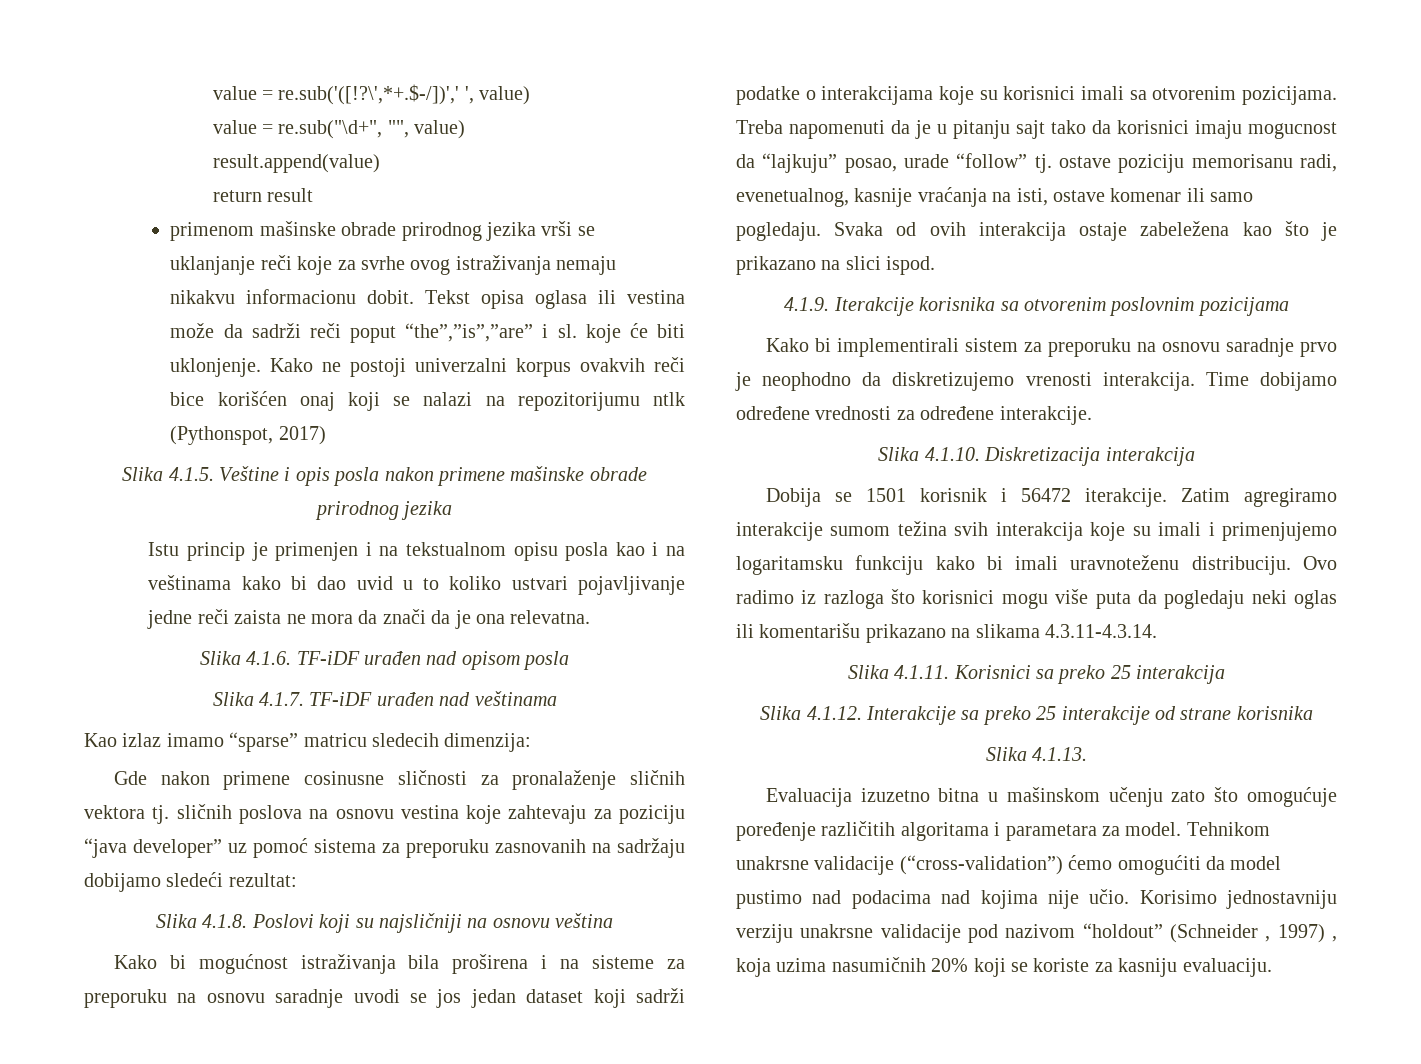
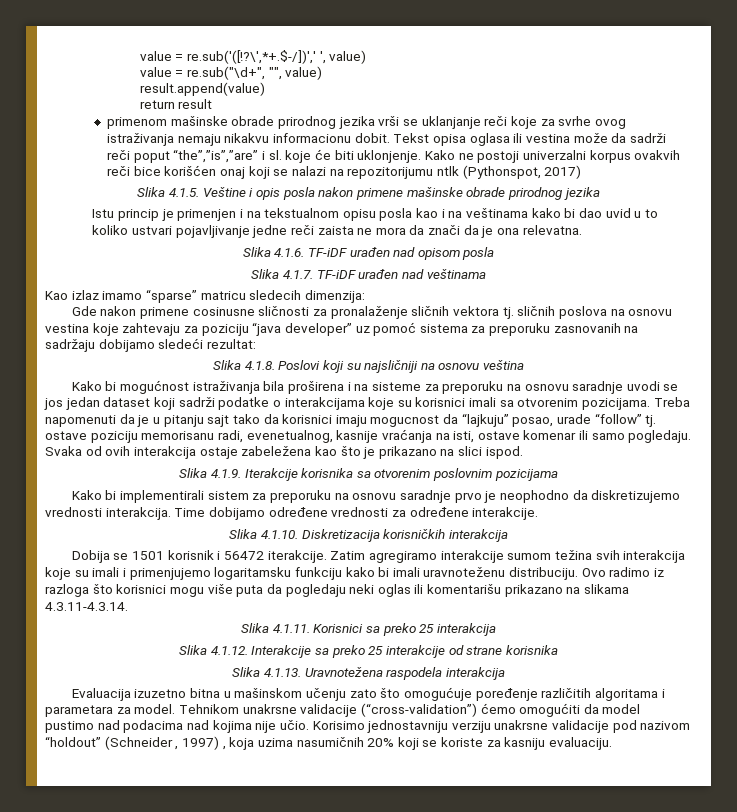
(936, 265) none -> [179,468,208,478] Slika
[1025,372,1092,386] vrenosti -> [45,507,102,517] vrednosti
(1101, 456) none -> [383,528,446,539] korisničkih
(1088, 754) none -> [304,666,505,680] Uravnotežena raspodela interakcija

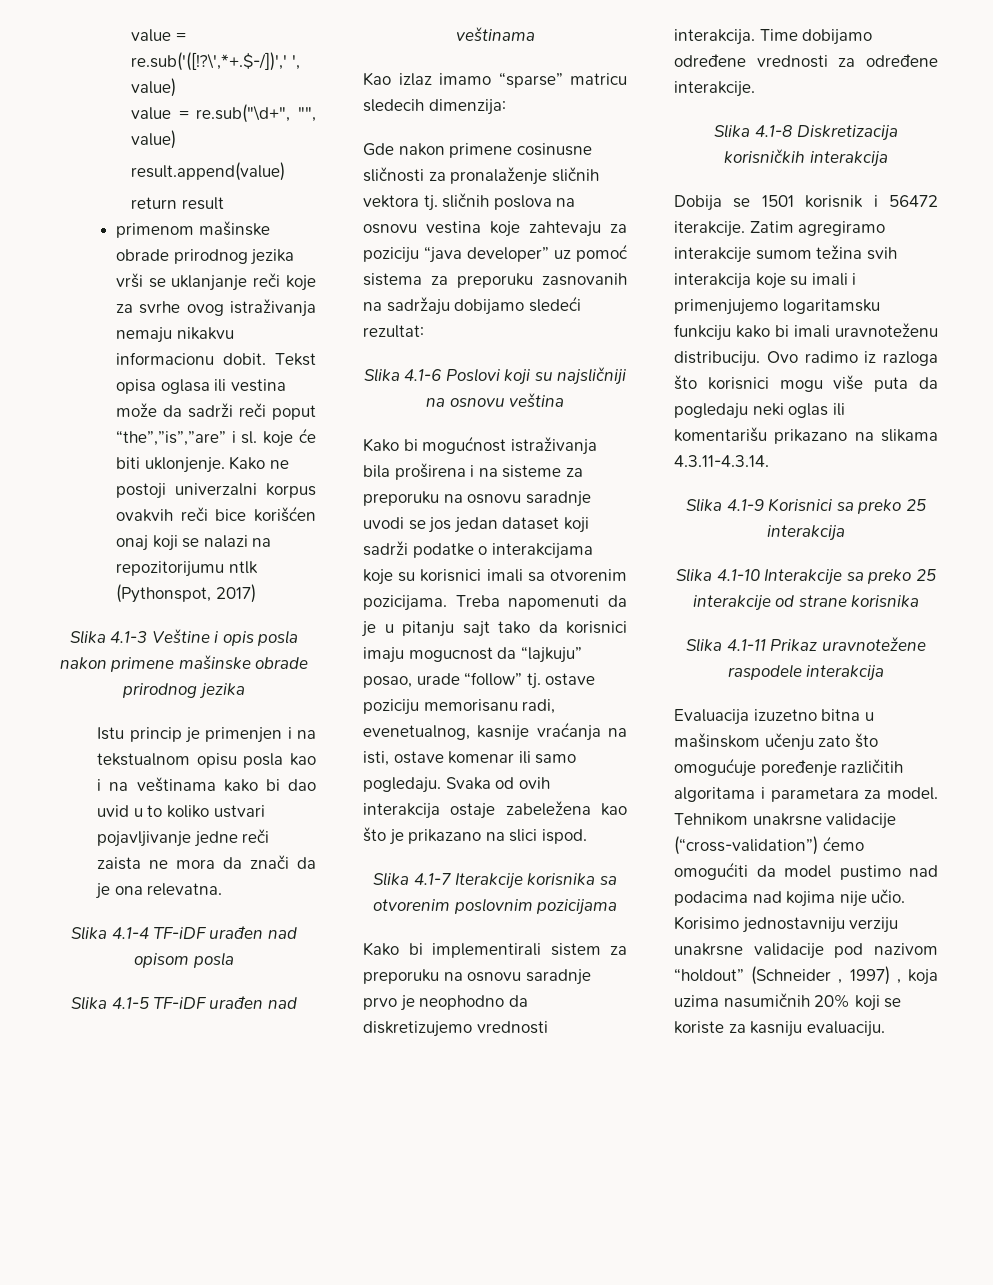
[169,188,200,197] 4.1.5. -> [110,631,148,643] 4.1-3
[274,248,305,257] 4.1.6. -> [111,927,149,939] 4.1-4
[283,270,314,279] 4.1.7. -> [111,997,149,1009] 4.1-5
[244,361,275,370] 4.1.8. -> [404,369,443,381] 4.1-6
[210,469,241,478] 4.1.9. -> [413,873,451,885] 4.1-7
[260,530,298,539] 4.1.10. -> [755,125,792,137] 4.1-8
[272,624,310,633] 4.1.11. -> [726,499,764,511] 4.1-9
[210,646,248,655] 4.1.12. -> [716,569,760,581] 4.1-10
[263,666,443,680] 4.1.13. Uravnotežena raspodela -> [726,637,926,651] [727,664,802,680] 4.1-11 Prikaz uravnotežene raspodele

